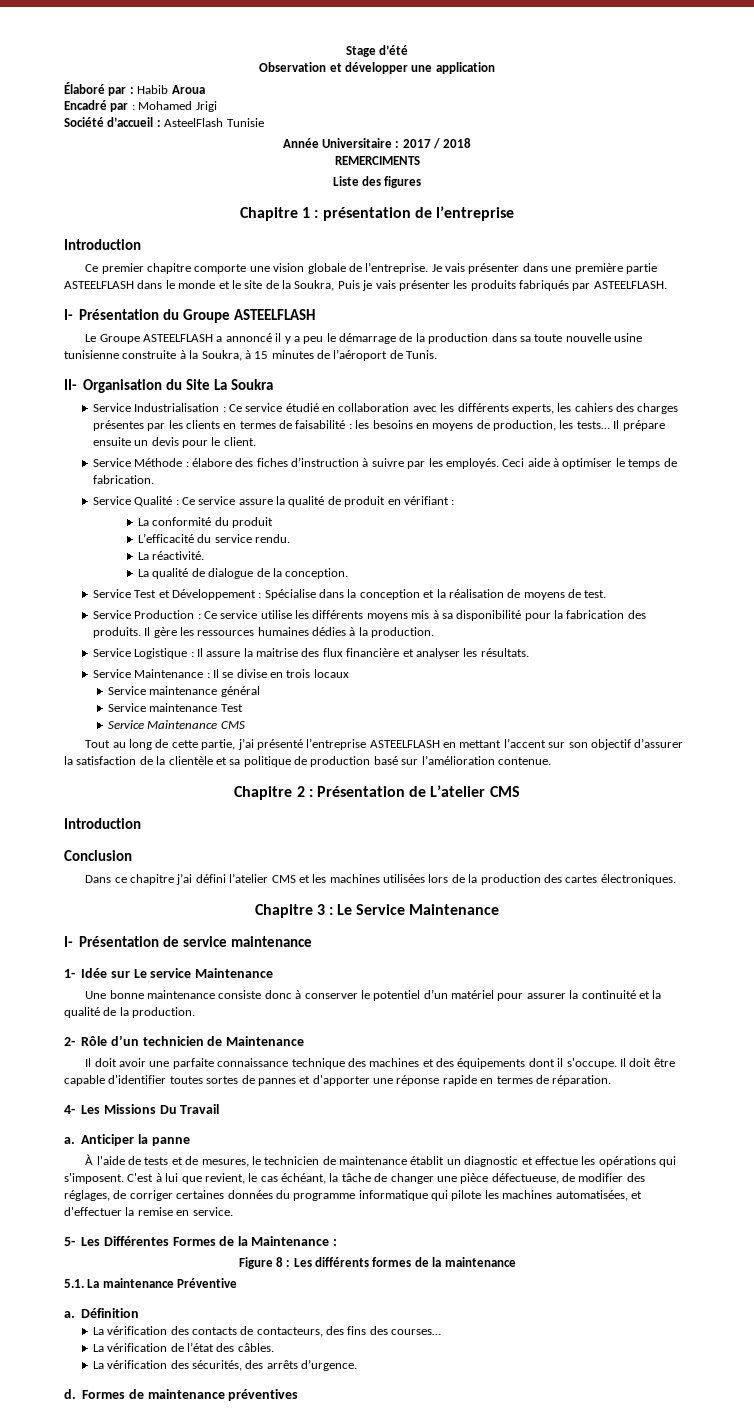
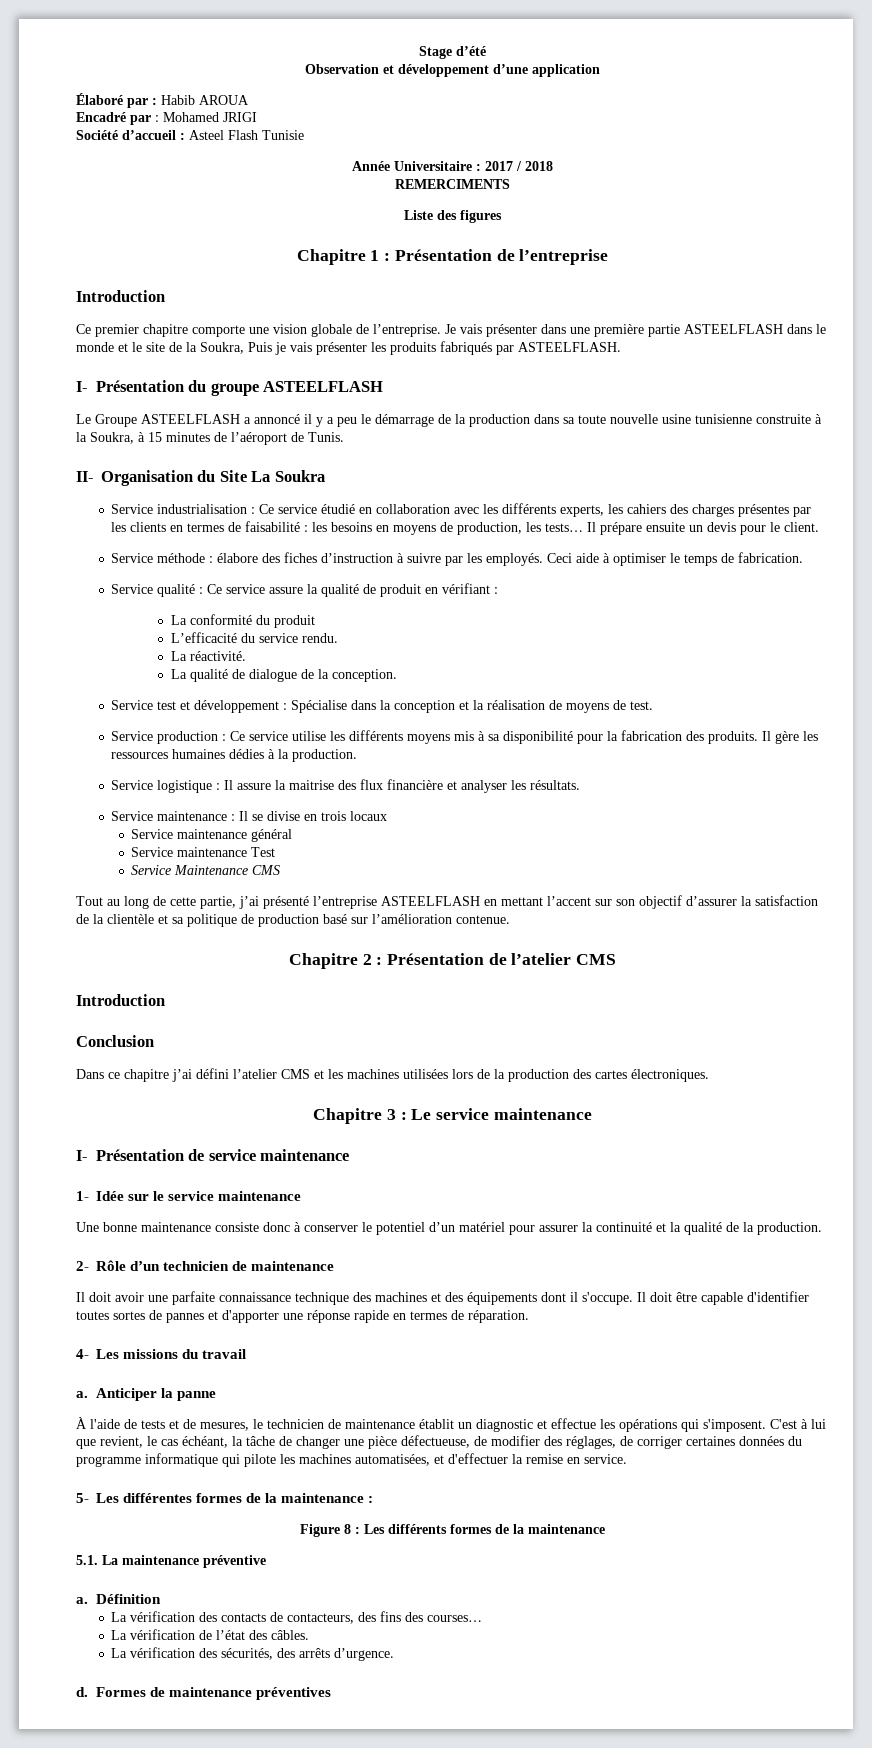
[345,62,433,74] développer une -> [398,64,528,77] développement d’une
[171,85,205,94] Aroua -> [199,95,249,105] AROUA
[195,101,217,112] Jrigi -> [223,112,257,122] JRIGI
[164,118,224,127] AsteelFlash -> [189,130,258,140] Asteel Flash
[322,207,411,221] présentation -> [394,249,492,261] Présentation
[183,309,231,323] Groupe -> [210,383,259,396] groupe
[134,403,220,412] Industrialisation -> [157,504,248,514] industrialisation
[134,458,183,467] Méthode -> [157,553,206,563] méthode
[134,496,173,507] Qualité -> [157,584,196,597] qualité
[134,589,256,600] Test et Développement -> [157,700,280,713] test et développement
[134,610,195,619] Production -> [157,731,219,744] production
[134,648,188,659] Logistique -> [157,780,213,793] logistique
[134,669,204,678] Maintenance -> [157,811,228,821] maintenance
[430,785,486,797] L’atelier -> [511,953,572,965] l’atelier
[356,904,500,915] Service Maintenance -> [436,1108,592,1120] service maintenance
[133,968,273,978] Le service Maintenance -> [153,1191,302,1201] le service maintenance
[225,1036,304,1046] Maintenance -> [251,1261,335,1271] maintenance
[103,1104,220,1114] Missions Du Travail -> [123,1349,247,1359] missions du travail
[103,1236,330,1246] Différentes Formes de la Maintenance -> [123,1493,365,1503] différentes formes de la maintenance
[177,1278,238,1288] Préventive -> [203,1555,266,1568] préventive

